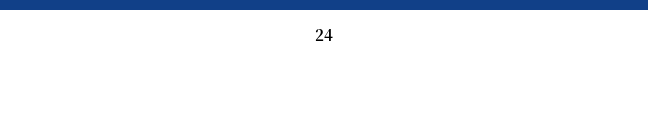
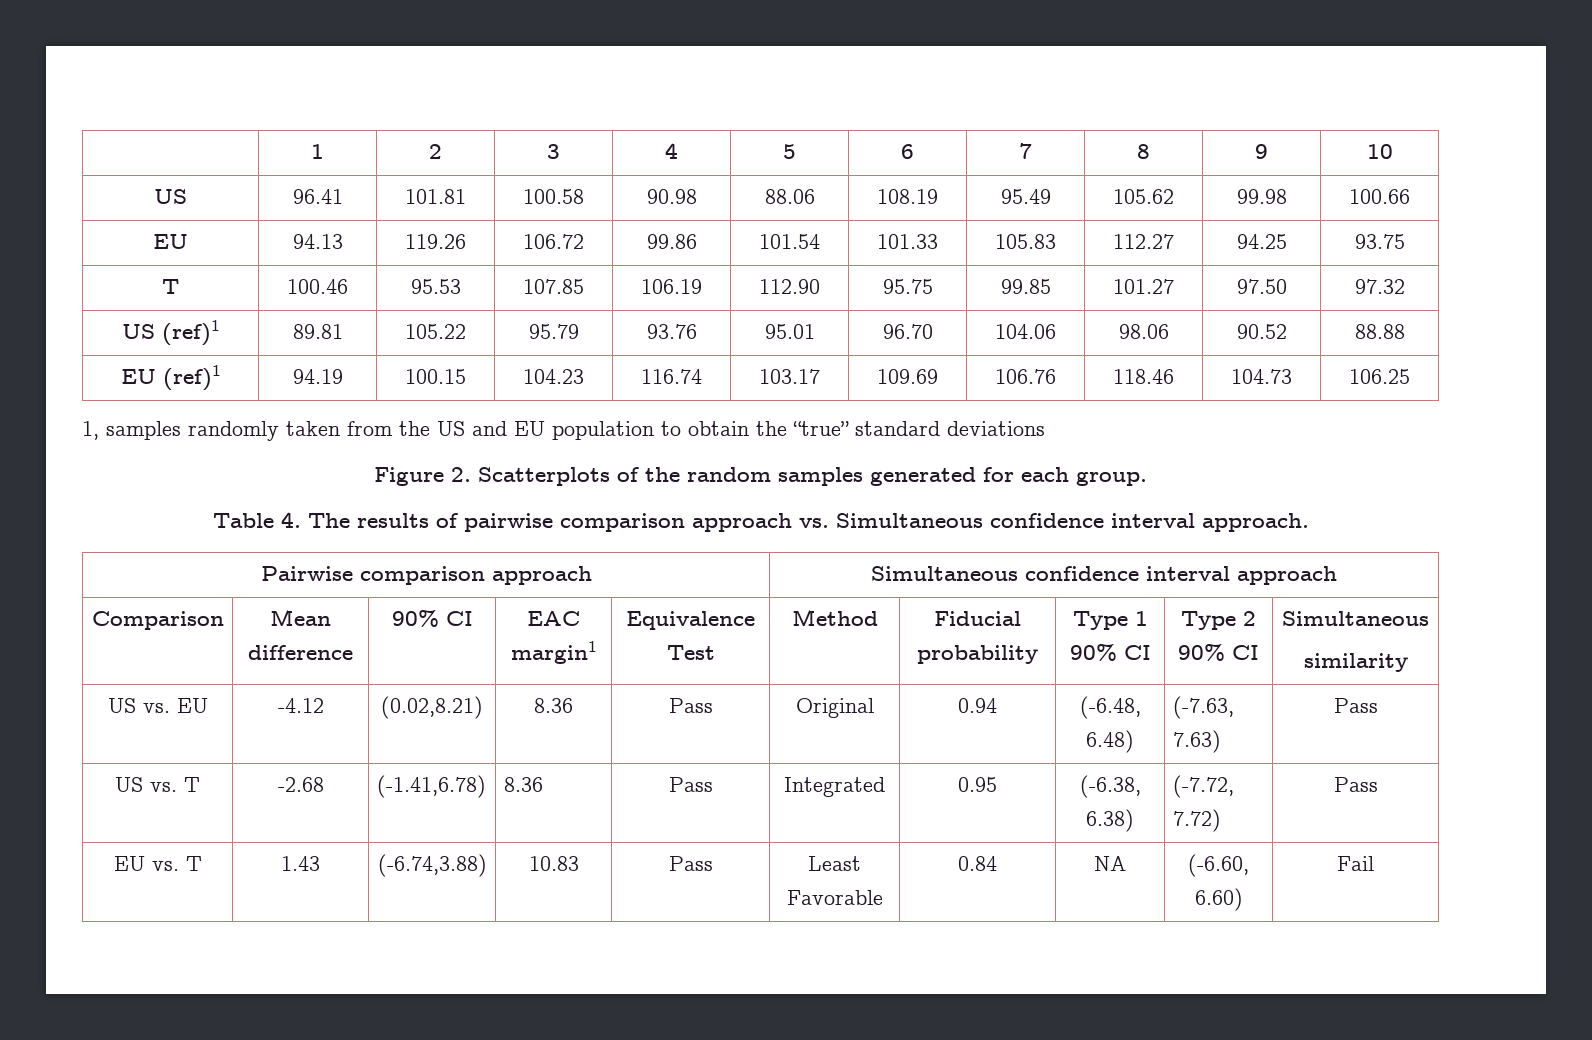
[315,29,333,41] 24 -> [311,144,324,159] [429,144,442,159] [547,144,560,159] [665,143,678,159] [783,144,796,159] [901,144,914,159] [1019,143,1032,159] [1137,144,1150,159] [1255,144,1268,159] [1366,144,1393,159] [154,189,187,204] [292,189,343,204] [405,189,466,204] [523,189,584,204] [646,189,697,204] [764,189,815,204] [877,189,938,204] [1000,189,1051,204] [1113,189,1174,204] [1236,189,1287,204] [1349,189,1410,204] [153,234,188,249] [292,234,343,249] [405,234,466,249] [523,234,584,249] [646,234,697,249] [759,234,820,249] [877,234,938,249] [995,234,1056,249] [1113,234,1174,249] [1236,234,1287,249] [1354,234,1405,249] [162,279,179,294] [287,279,348,294] [410,279,461,294] [523,279,584,294] [641,279,702,294] [759,279,820,294] [882,279,933,294] [1000,279,1051,294] [1113,279,1174,294] [1236,279,1287,294] [1354,279,1405,294] [121,320,220,346] [292,324,343,339] [405,324,466,339] [528,324,579,339] [646,324,697,339] [764,324,815,339] [882,324,933,339] [995,324,1056,339] [1118,324,1169,339] [1236,324,1287,339] [1354,324,1405,339] [120,365,221,391] [292,369,343,384] [405,369,466,384] [523,369,584,384] [641,369,702,384] [759,369,820,384] [877,369,938,384] [995,369,1056,384] [1113,369,1174,384] [1231,369,1292,384] [1349,369,1410,384] [82,421,1045,441] [374,467,1147,486] [212,512,1309,532] [260,566,592,585] [871,566,1337,585] [91,611,224,630] [270,609,331,626] [248,645,353,660] [391,610,473,627] [527,611,580,626] [510,641,597,664] [626,611,755,630] [666,645,715,660] [791,609,878,626] [934,611,1021,626] [917,645,1038,664] [1072,611,1148,630] [1069,644,1151,661] [1181,611,1256,630] [1178,644,1259,661] [1282,611,1429,626] [1303,653,1408,672] [107,698,208,713] [277,698,324,713] [381,696,483,719] [534,698,573,713] [668,698,713,713] [795,698,874,718] [958,698,997,713] [1079,696,1141,719] [1086,730,1134,753] [1172,696,1234,719] [1172,730,1221,753] [1333,698,1378,713] [115,777,200,792] [277,777,324,792] [376,775,486,798] [503,777,543,792] [668,777,713,792] [784,777,885,797] [958,777,997,792] [1079,775,1141,798] [1086,809,1134,832] [1172,775,1234,798] [1172,809,1221,832] [1333,777,1378,792] [113,856,202,871] [281,856,320,871] [377,854,487,877] [528,856,579,871] [668,856,713,871] [808,856,861,871] [786,890,883,905] [958,856,997,871] [1094,856,1126,871] [1188,854,1249,877] [1194,888,1243,911] [1337,856,1374,871] | 1 | 2 | 3 | 4 | 5 | 6 | 7 | 8 | 9 | 10 // US | 96.41 | 101.81 | 100.58 | 90.98 | 88.06 | 108.19 | 95.49 | 105.62 | 99.98 | 100.66 // EU | 94.13 | 119.26 | 106.72 | 99.86 | 101.54 | 101.33 | 105.83 | 112.27 | 94.25 | 93.75 // T | 100.46 | 95.53 | 107.85 | 106.19 | 112.90 | 95.75 | 99.85 | 101.27 | 97.50 | 97.32 // US (ref)1 | 89.81 | 105.22 | 95.79 | 93.76 | 95.01 | 96.70 | 104.06 | 98.06 | 90.52 | 88.88 // EU (ref)1 | 94.19 | 100.15 | 104.23 | 116.74 | 103.17 | 109.69 | 106.76 | 118.46 | 104.73 | 106.25 // 1, samples randomly taken from the US and EU population to obtain the “true” standard deviations // Figure 2. Scatterplots of the random samples generated for each group. // Table 4. The results of pairwise comparison approach vs. Simultaneous confidence interval approach. // Pairwise comparison approach | Simultaneous confidence interval approach // Comparison | Mean difference | 90% CI | EAC margin1 | Equivalence Test | Method | Fiducial probability | Type 1 90% CI | Type 2 90% CI | Simultaneous // similarity // US vs. EU | -4.12 | (0.02,8.21) | 8.36 | Pass | Original | 0.94 | (-6.48, 6.48) | (-7.63, 7.63) | Pass // US vs. T | -2.68 | (-1.41,6.78) | 8.36 | Pass | Integrated | 0.95 | (-6.38, 6.38) | (-7.72, 7.72) | Pass // EU vs. T | 1.43 | (-6.74,3.88) | 10.83 | Pass | Least Favorable | 0.84 | NA | (-6.60, 6.60) | Fail

